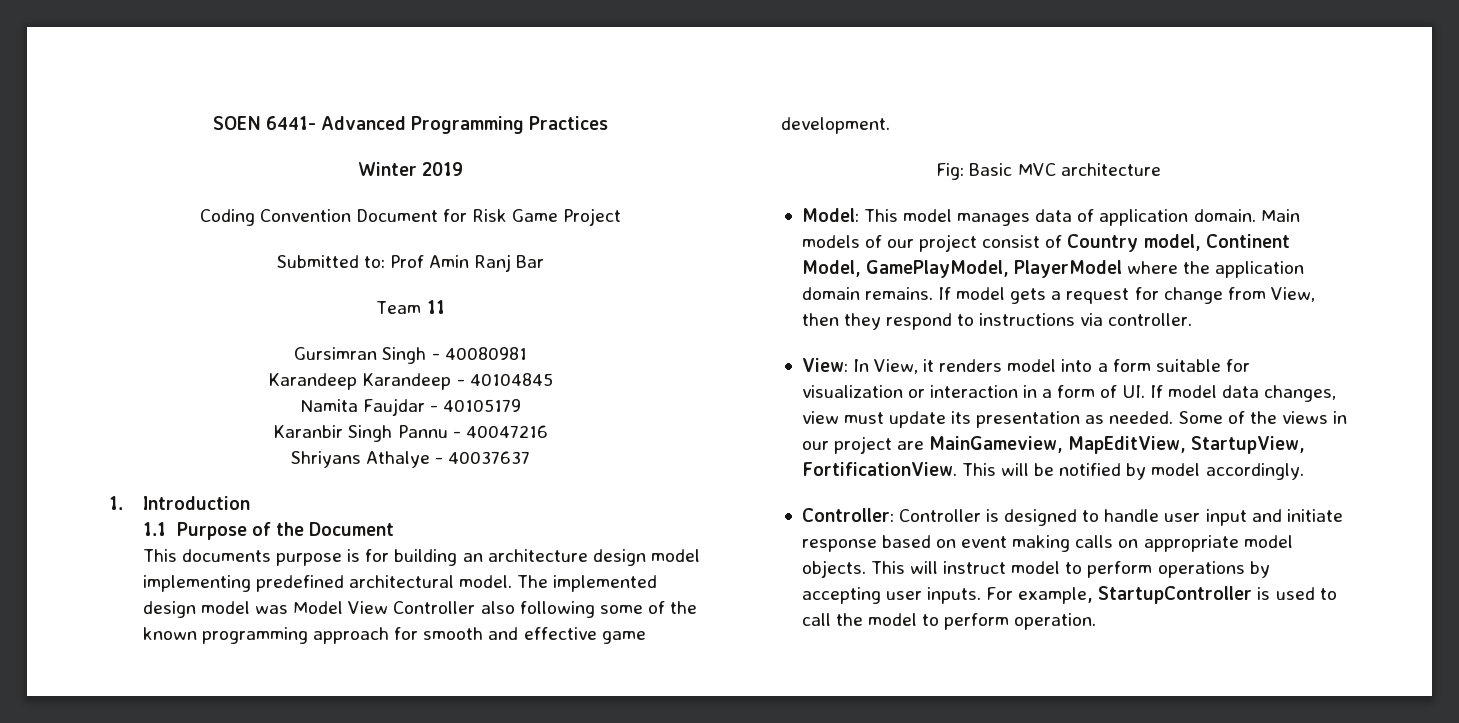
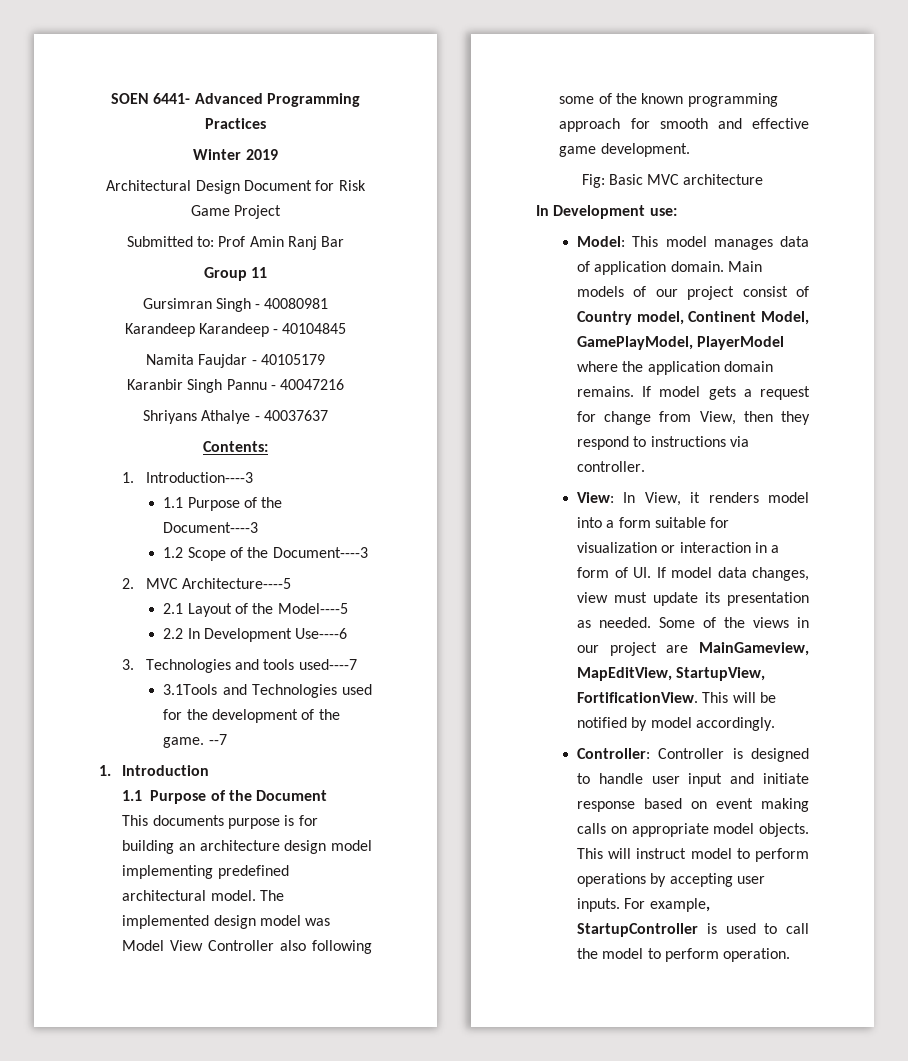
[199,209,351,226] Coding Convention -> [106,180,240,194] Architectural Design
[376,301,422,314] Team -> [203,267,247,281] Group
(531, 457) none -> [203,441,268,452] [122,472,253,483] [163,497,283,511] [163,522,259,533] [163,547,368,561] [122,578,292,589] [163,603,348,617] [163,628,348,642] [122,659,357,673] [163,684,372,698] [163,709,340,723] [163,734,227,748] // Contents: // 1. Introduction----3 // 1.1 Purpose of the Document----3 // 1.2 Scope of the Document----3 // 2. MVC Architecture----5 // 2.1 Layout of the Model----5 // 2.2 In Development Use----6 // 3. Technologies and tools used----7 // 3.1Tools and Technologies used for the development of the game. --7
(1161, 169) none -> [536,205,677,219] // In Development use:

